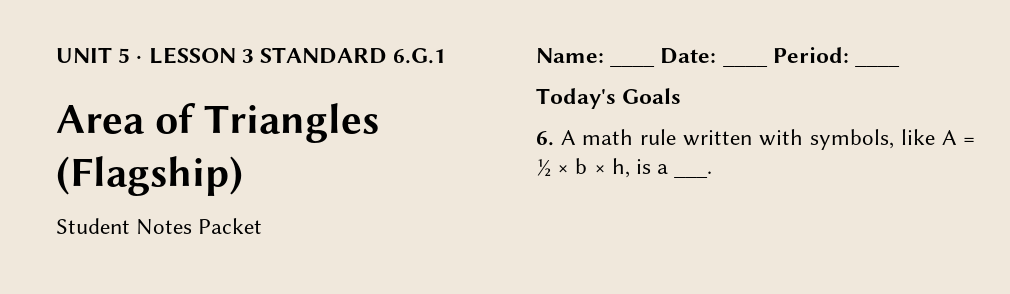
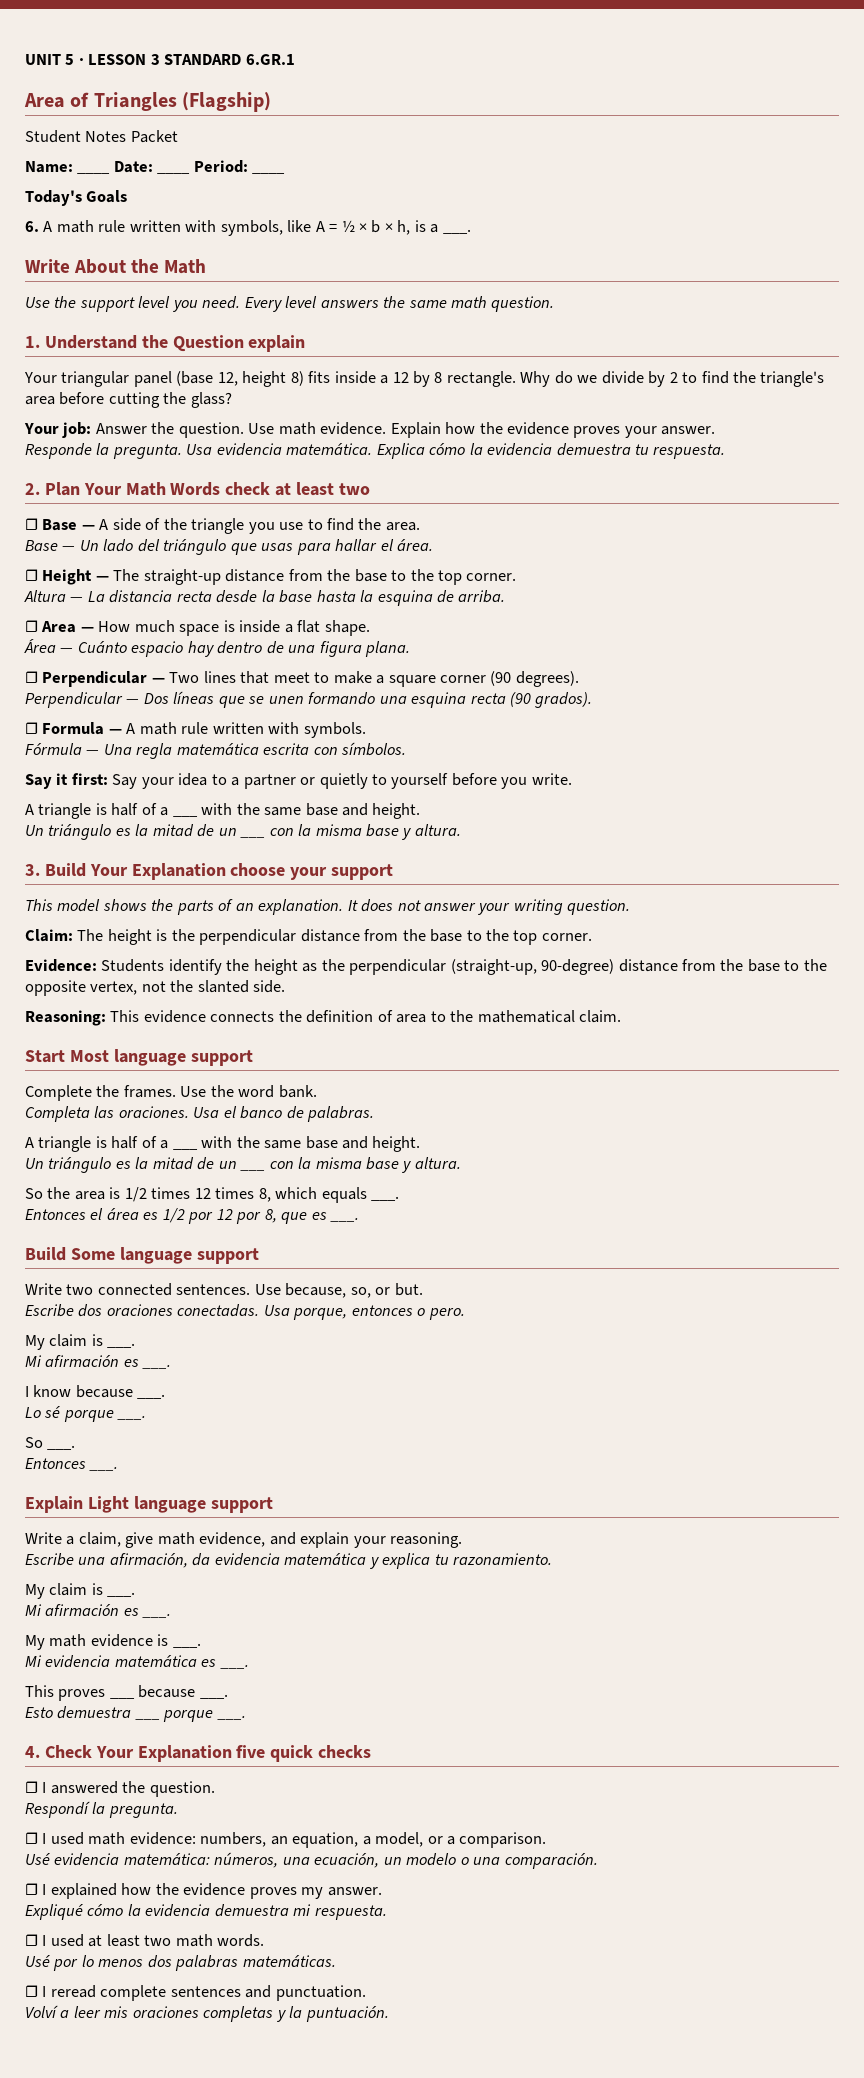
[393,48,447,64] 6.G.1 -> [245,54,295,65] 6.GR.1
(713, 174) none -> [25,259,207,274] [25,296,555,312] [25,335,306,352] [24,371,825,387] [25,392,232,408] [24,422,716,438] [25,443,726,459] [25,482,370,496] [25,518,420,534] [25,539,434,555] [25,569,517,585] [24,590,506,606] [25,620,370,636] [24,639,411,657] [25,671,579,687] [25,691,593,708] [25,722,366,738] [25,742,407,759] [25,773,572,789] [25,803,198,819] [201,803,421,819] [25,824,237,840] [240,836,266,838] [269,824,461,840] [25,863,394,880] [25,899,631,915] [25,929,592,945] [25,959,827,975] [25,980,286,996] [25,1010,622,1026] [25,1049,253,1066] [25,1085,317,1101] [25,1106,375,1122] [25,1136,198,1152] [201,1136,421,1152] [25,1157,237,1173] [240,1169,266,1171] [269,1157,461,1173] [25,1187,400,1203] [25,1208,360,1224] [25,1247,259,1264] [25,1283,423,1298] [25,1304,465,1320] [25,1334,136,1350] [25,1355,172,1369] [25,1385,166,1399] [25,1406,147,1422] [25,1437,76,1450] [25,1458,119,1471] [25,1496,273,1513] [25,1532,463,1548] [25,1553,553,1569] [25,1583,136,1599] [25,1604,172,1618] [25,1634,201,1650] [25,1655,249,1669] [25,1685,228,1701] [25,1706,246,1722] [25,1745,372,1762] [25,1781,215,1797] [25,1801,178,1818] [25,1832,547,1848] [25,1852,598,1869] [25,1883,382,1899] [25,1904,387,1920] [25,1934,265,1947] [25,1955,336,1971] [25,1985,366,2001] [25,2005,389,2022] // Write About the Math // Use the support level you need. Every level answers the same math question. // 1. Understand the Question explain // Your triangular panel (base 12, height 8) fits inside a 12 by 8 rectangle. Why do we divide by 2 to find the triangle's area before cutting the glass? // Your job: Answer the question. Use math evidence. Explain how the evidence proves your answer. // Responde la pregunta. Usa evidencia matemática. Explica cómo la evidencia demuestra tu respuesta. // 2. Plan Your Math Words check at least two // ☐ Base — A side of the triangle you use to find the area. // Base — Un lado del triángulo que usas para hallar el área. // ☐ Height — The straight-up distance from the base to the top corner. // Altura — La distancia recta desde la base hasta la esquina de arriba. // ☐ Area — How much space is inside a flat shape. // Área — Cuánto espacio hay dentro de una figura plana. // ☐ Perpendicular — Two lines that meet to make a square corner (90 degrees). // Perpendicular — Dos líneas que se unen formando una esquina recta (90 grados). // ☐ Formula — A math rule written with symbols. // Fórmula — Una regla matemática escrita con símbolos. // Say it first: Say your idea to a partner or quietly to yourself before you write. // A triangle is half of a ___ with the same base and height. // Un triángulo es la mitad de un ___ con la misma base y altura. // 3. Build Your Explanation choose your support // This model shows the parts of an explanation. It does not answer your writing question. // Claim: The height is the perpendicular distance from the base to the top corner. // Evidence: Students identify the height as the perpendicular (straight-up, 90-degree) distance from the base to the opposite vertex, not the slanted side. // Reasoning: This evidence connects the definition of area to the mathematical claim. // Start Most language support // Complete the frames. Use the word bank. // Completa las oraciones. Usa el banco de palabras. // A triangle is half of a ___ with the same base and height. // Un triángulo es la mitad de un ___ con la misma base y altura. // So the area is 1/2 times 12 times 8, which equals ___. // Entonces el área es 1/2 por 12 por 8, que es ___. // Build Some language support // Write two connected sentences. Use because, so, or but. // Escribe dos oraciones conectadas. Usa porque, entonces o pero. // My claim is ___. // Mi afirmación es ___. // I know because ___. // Lo sé porque ___. // So ___. // Entonces ___. // Explain Light language support // Write a claim, give math evidence, and explain your reasoning. // Escribe una afirmación, da evidencia matemática y explica tu razonamiento. // My claim is ___. // Mi afirmación es ___. // My math evidence is ___. // Mi evidencia matemática es ___. // This proves ___ because ___. // Esto demuestra ___ porque ___. // 4. Check Your Explanation five quick checks // ☐ I answered the question. // Respondí la pregunta. // ☐ I used math evidence: numbers, an equation, a model, or a comparison. // Usé evidencia matemática: números, una ecuación, un modelo o una comparación. // ☐ I explained how the evidence proves my answer. // Expliqué cómo la evidencia demuestra mi respuesta. // ☐ I used at least two math words. // Usé por lo menos dos palabras matemáticas. // ☐ I reread complete sentences and punctuation. // Volví a leer mis oraciones completas y la puntuación.

